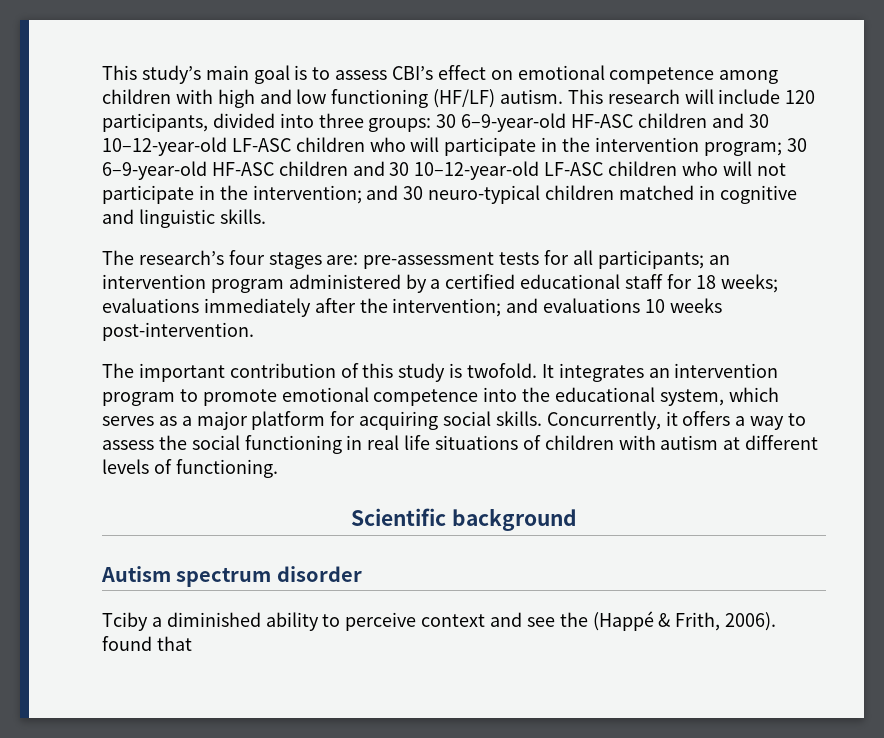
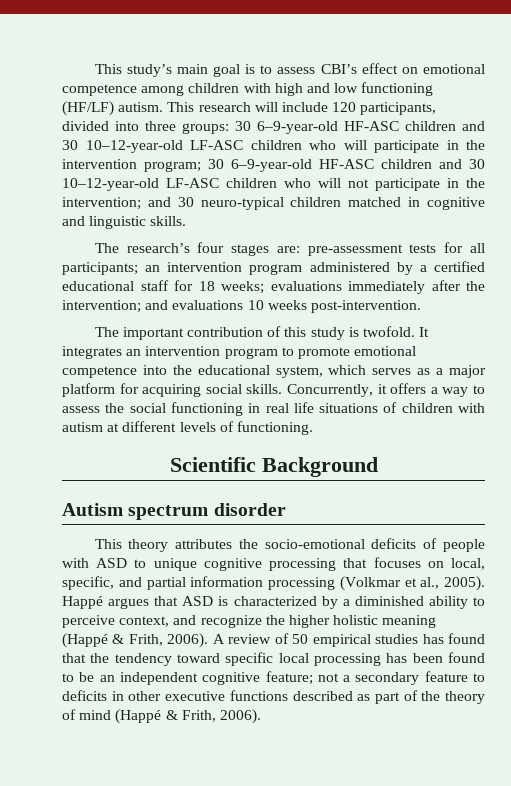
[451,509,577,531] background -> [261,457,378,477] Background
[102,612,148,631] Tciby -> [94,538,485,552] [62,557,485,571] [62,576,485,591] [62,596,338,609] This theory attributes the socio-emotional deficits of people with ASD to unique cognitive processing that focuses on local, specific, and partial information processing (Volkmar et al., 2005). Happé argues that ASD is characterized by
[421,611,777,631] [102,636,192,651] context and see the (Happé & Frith, 2006). found that -> [119,615,437,628] [62,633,485,648] [62,652,485,666] [62,671,486,685] [62,690,485,704] [62,709,261,724] context, and recognize the higher holistic meaning (Happé & Frith, 2006). A review of 50 empirical studies has found that the tendency toward specific local processing has been found to be an independent cognitive feature; not a secondary feature to deficits in other executive functions described as part of the theory of mind (Happé & Frith, 2006).

